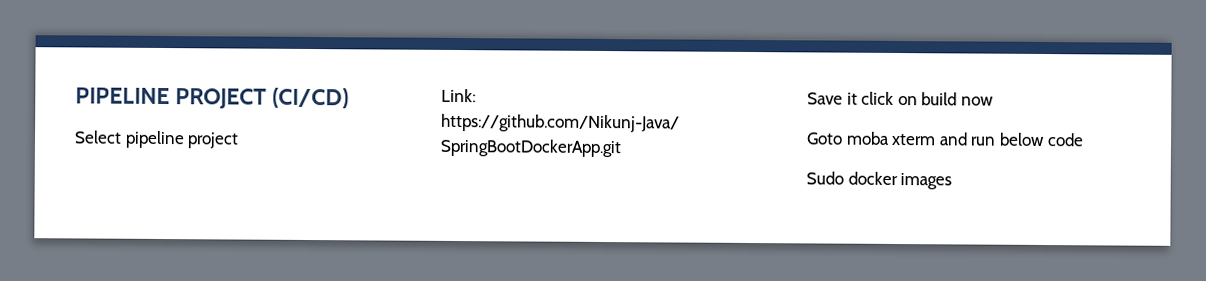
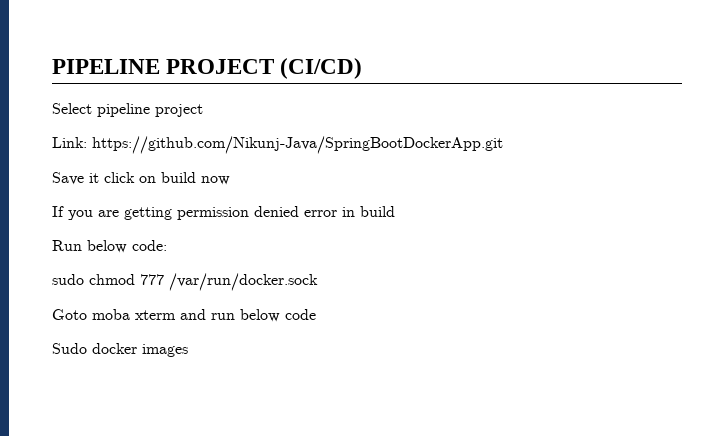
(994, 101) none -> [52,206,395,220] [52,240,167,253] [52,273,318,291] // If you are getting permission denied error in build // Run below code: // sudo chmod 777 /var/run/docker.sock

